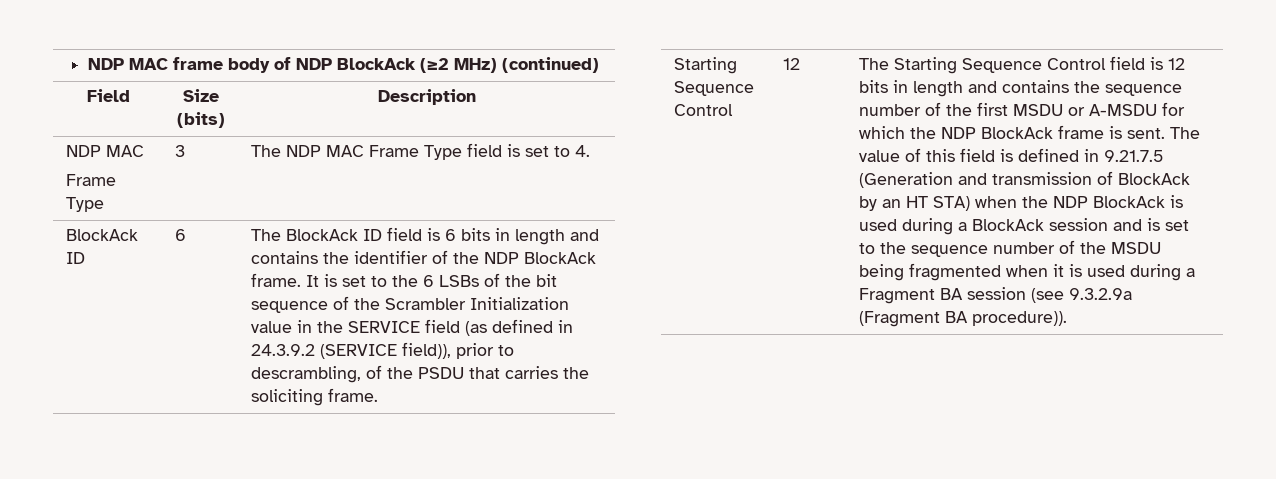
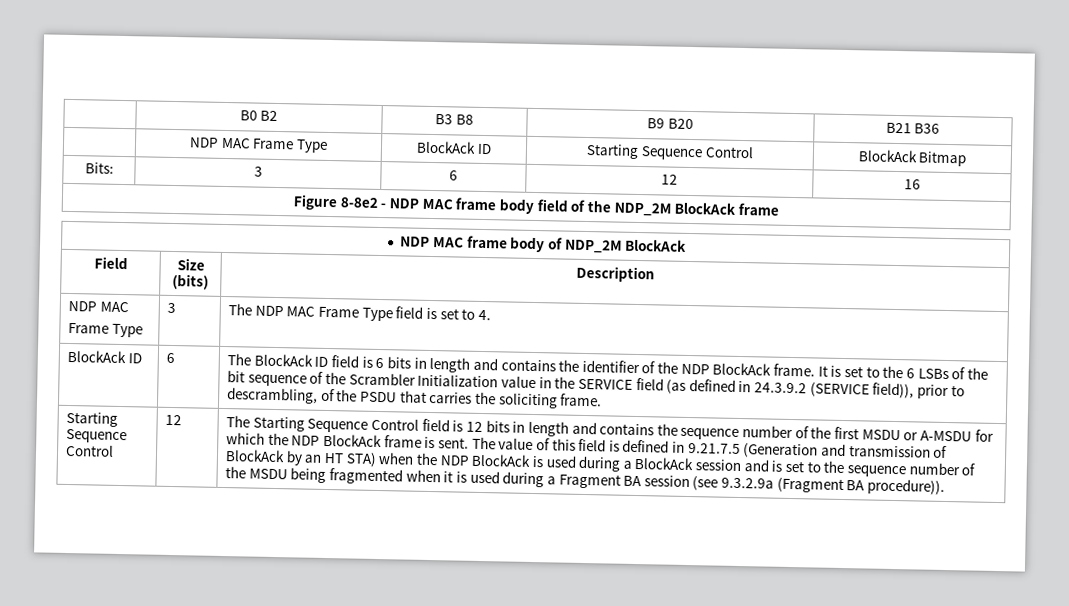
(88, 64) none -> [239,110,279,122] [435,114,474,125] [647,118,694,130] [885,122,941,134] [189,137,328,153] [416,140,492,155] [586,143,754,161] [857,149,967,167] [84,162,114,174] [253,166,263,177] [449,170,458,181] [661,174,678,185] [903,179,921,190] [293,194,779,217] | B0 B2 | B3 B8 | B9 B20 | B21 B36 // | NDP MAC Frame Type | BlockAck ID | Starting Sequence Control | BlockAck Bitmap // Bits: | 3 | 6 | 12 | 16 // Figure 8-8e2 - NDP MAC frame body field of the NDP_2M BlockAck frame //
[296,57,600,73] NDP BlockAck (≥2 MHz) (continued) -> [563,238,688,254] NDP_2M BlockAck

